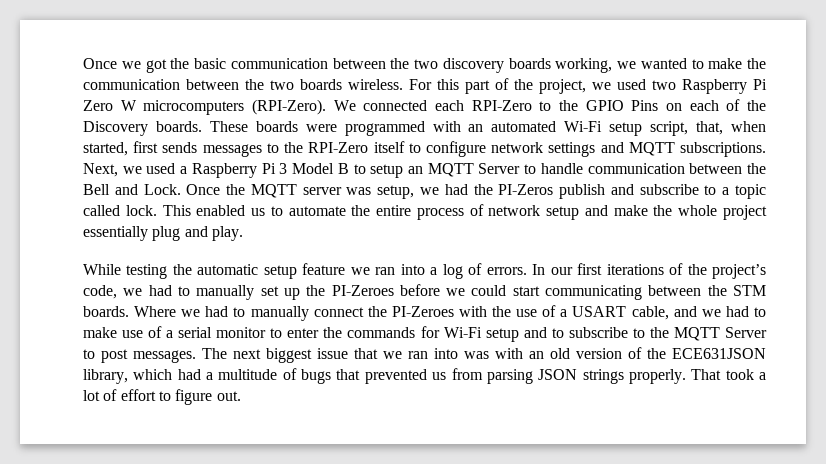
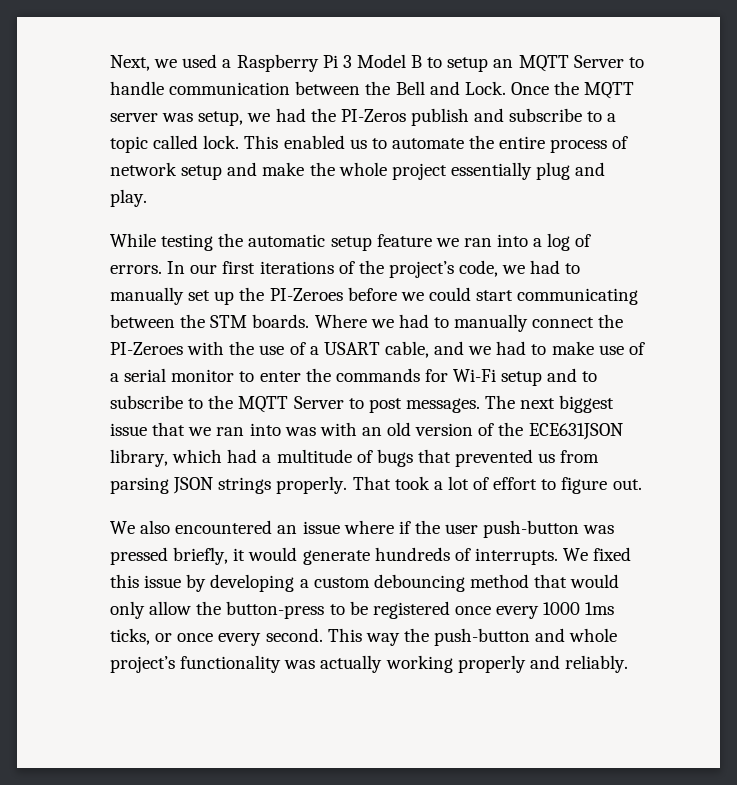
[83,58,766,73] [83,78,767,94] [83,99,766,115] [83,121,766,136] [83,141,766,157] Once we got the basic communication between the two discovery boards working, we wanted to make the communication between the two boards wireless. For this part of the project, we used two Raspberry Pi Zero W microcomputers (RPI-Zero). We connected each RPI-Zero to the GPIO Pins on each of the Discovery boards. These boards were programmed with an automated Wi-Fi setup script, that, when started, first sends messages to the RPI-Zero itself to configure network settings and MQTT subscriptions. -> (110, 63) none
(241, 396) none -> [110,520,615,538] [110,547,632,565] [110,574,620,592] [110,601,615,619] [110,628,618,646] [110,655,628,673] // We also encountered an issue where if the user push-button was pressed briefly, it would generate hundreds of interrupts. We fixed this issue by developing a custom debouncing method that would only allow the button-press to be registered once every 1000 1ms ticks, or once every second. This way the push-button and whole project’s functionality was actually working properly and reliably.

